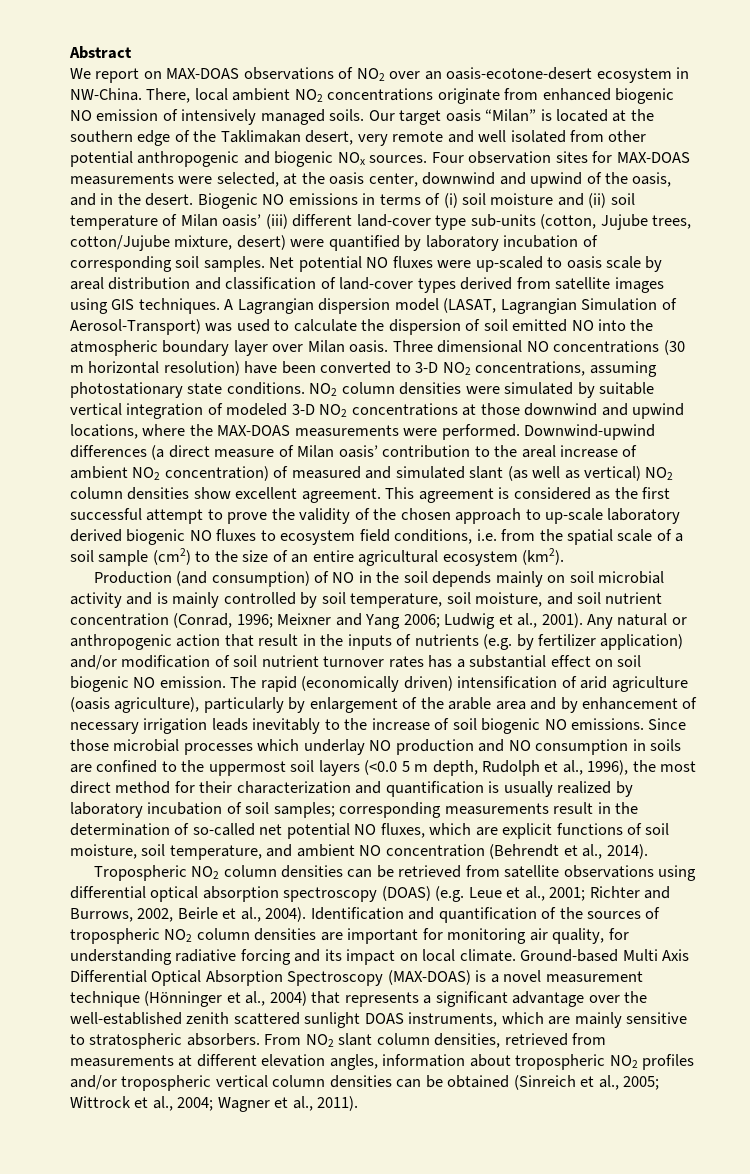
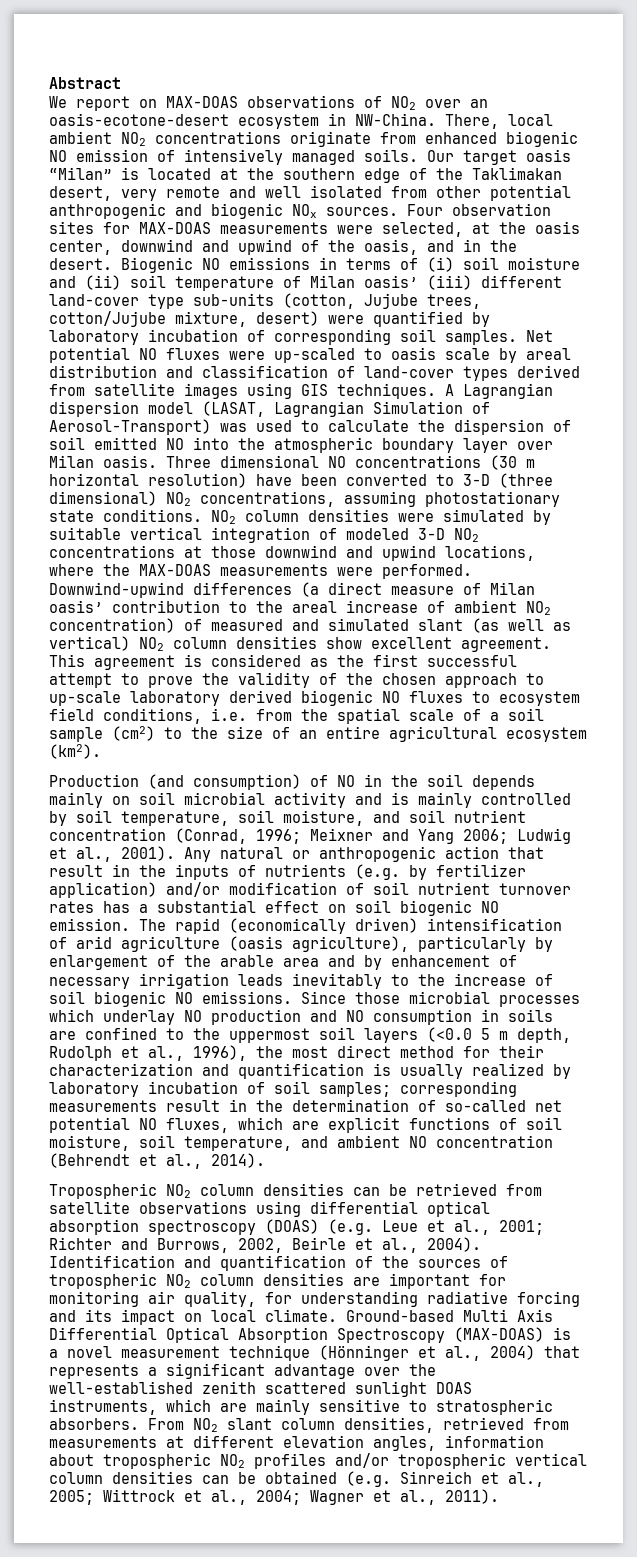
(439, 367) none -> [499,473,553,488] [49,491,157,506] (three dimensional)
[513,1075,576,1090] (Sinreich -> [346,1471,472,1487] (e.g. Sinreich

